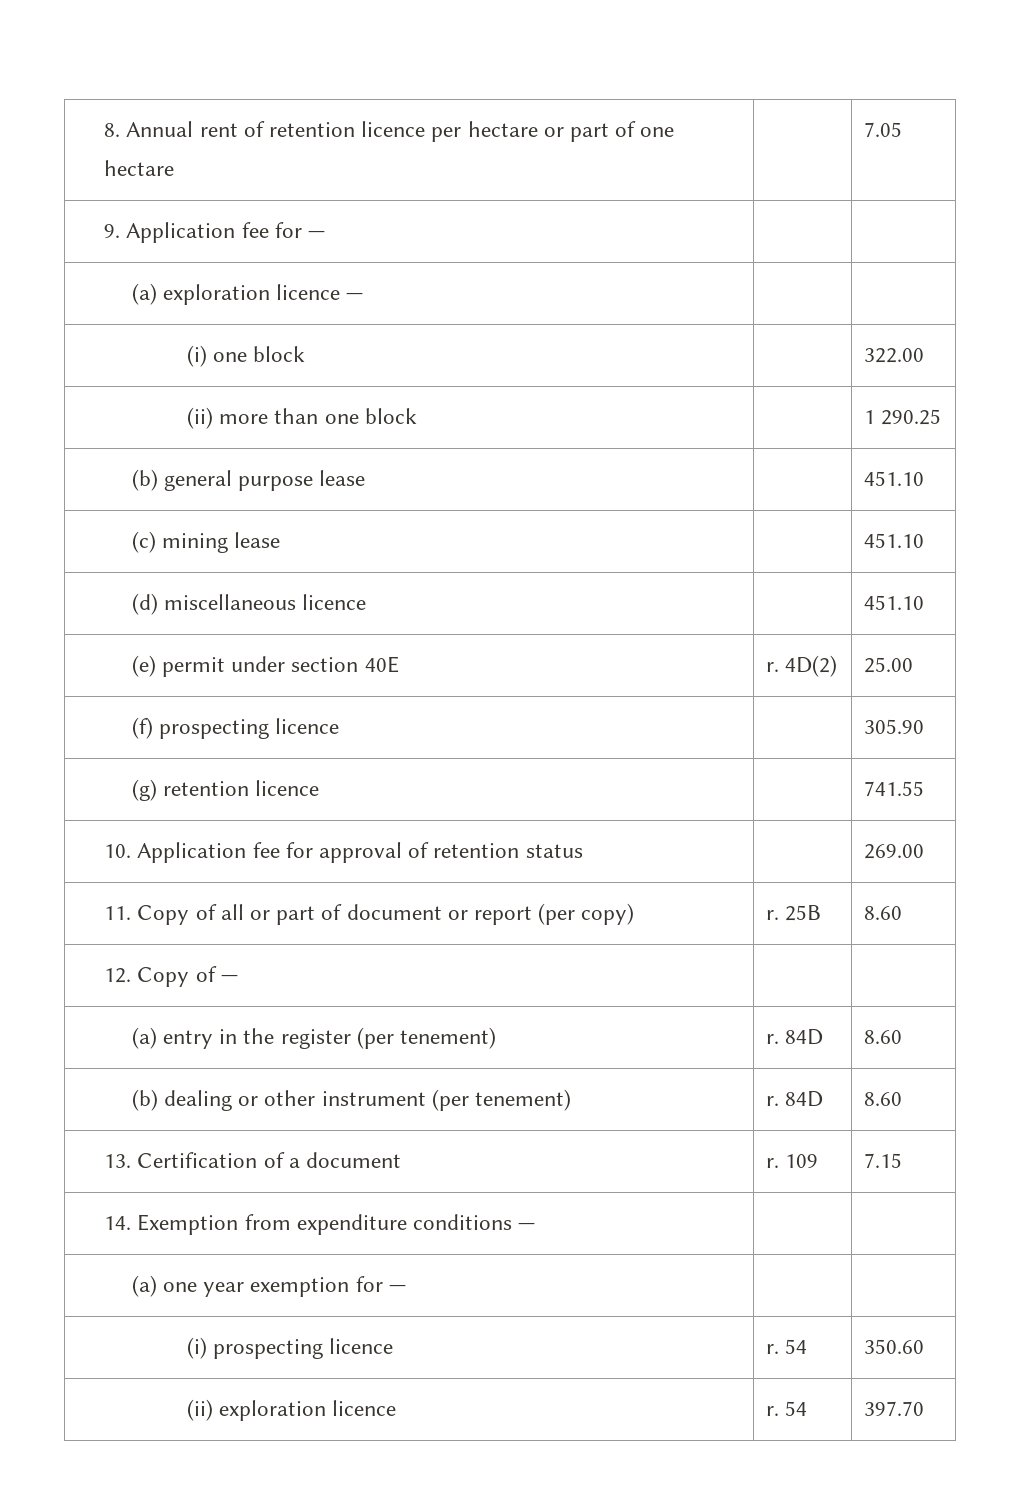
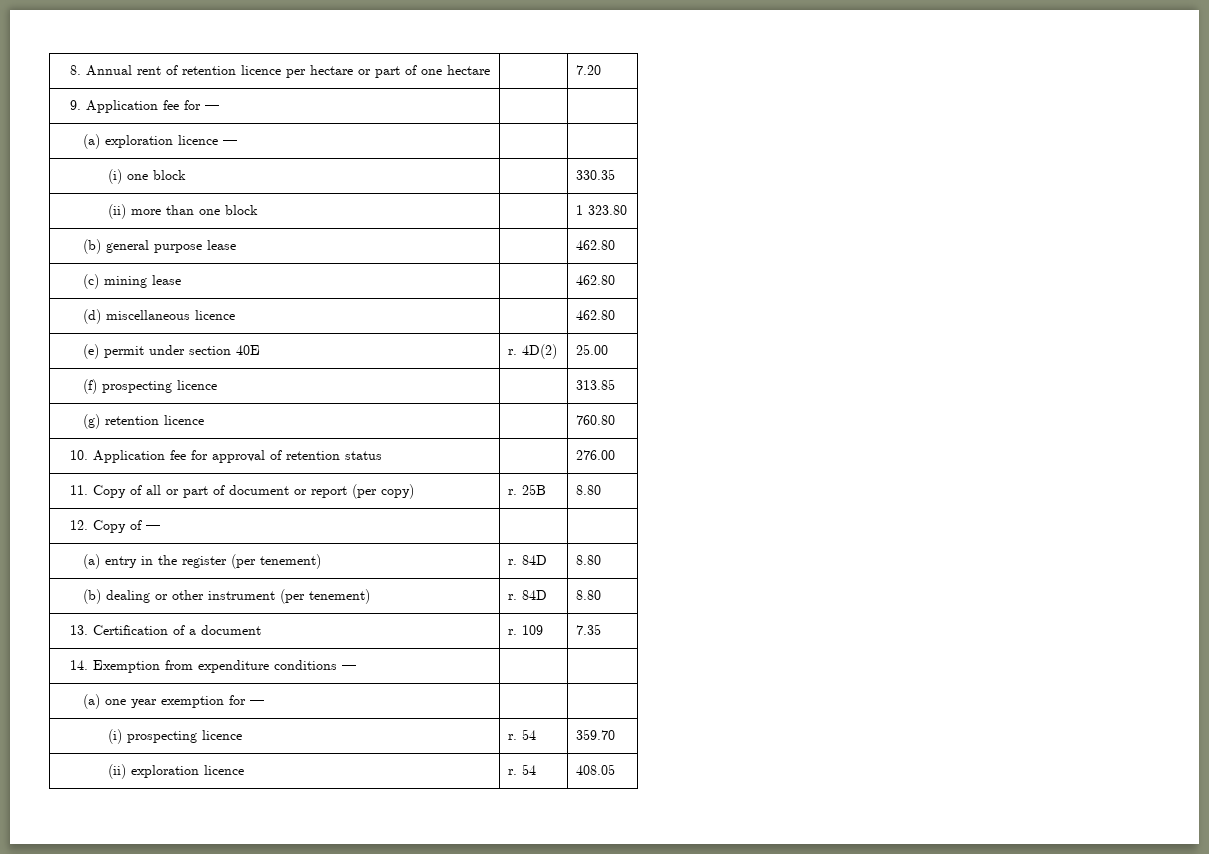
[863,122,902,137] 7.05 -> [576,65,602,75] 7.20
[863,348,924,363] 322.00 -> [576,169,616,180] 330.35
[880,409,941,425] 290.25 -> [588,205,628,215] 323.80
[863,471,924,486] 451.10 -> [576,240,616,250] 462.80
[863,533,924,548] 451.10 -> [576,275,616,285] 462.80
[863,595,924,610] 451.10 -> [576,310,616,320] 462.80
[863,719,924,734] 305.90 -> [576,379,616,390] 313.85
[863,781,924,796] 741.55 -> [576,415,616,425] 760.80
[863,844,924,859] 269.00 -> [576,450,616,460] 276.00
[863,906,902,920] 8.60 -> [576,485,602,495] 8.80
[863,1030,902,1044] 8.60 -> [576,555,602,565] 8.80
[863,1092,902,1106] 8.60 -> [576,590,602,600] 8.80
[863,1153,902,1168] 7.15 -> [576,624,602,635] 7.35
[863,1339,924,1354] 350.60 -> [576,729,616,740] 359.70
[863,1401,924,1416] 397.70 -> [576,764,616,775] 408.05

